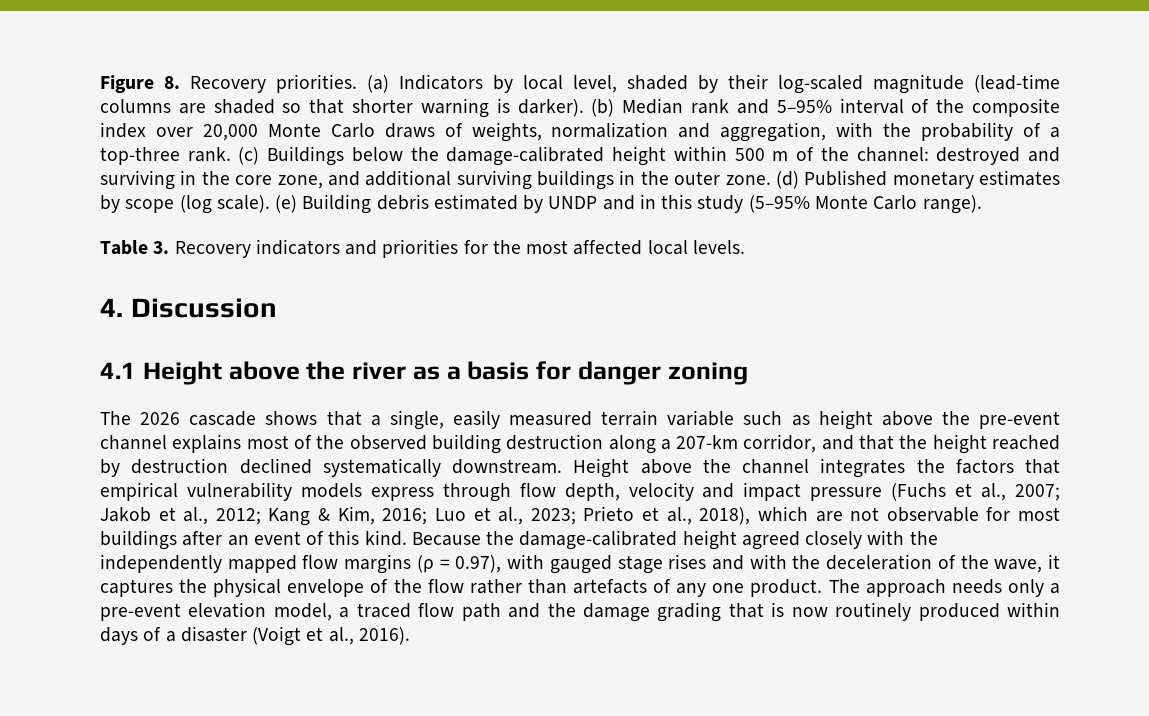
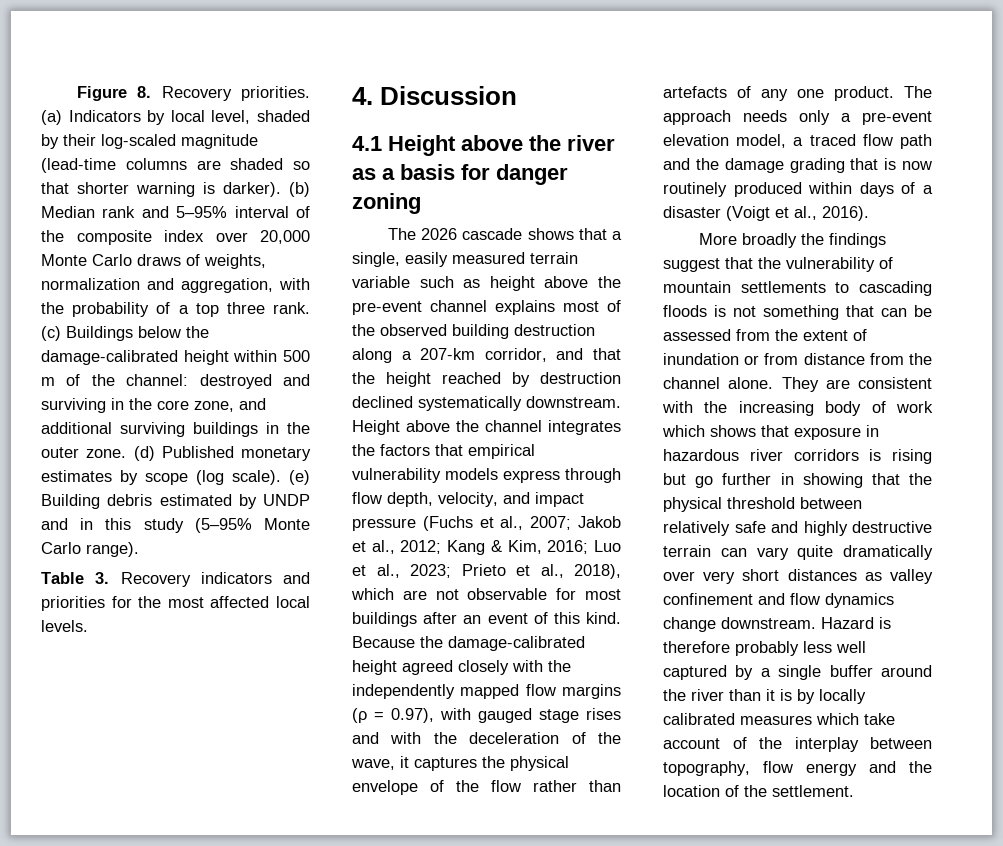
[100,147,180,165] top-three -> [195,302,265,317] top three
[628,482,694,501] velocity -> [438,492,498,507] velocity,
(410, 636) none -> [698,233,886,248] [663,257,893,272] [663,281,932,296] [663,305,932,320] [663,329,867,341] [663,353,932,365] [663,377,932,392] [662,401,933,416] [662,425,879,440] [663,449,932,464] [663,473,932,488] [663,497,862,512] [663,521,932,536] [663,545,933,560] [663,569,933,584] [663,593,894,608] [663,617,891,632] [663,641,866,656] [663,665,932,680] [663,689,866,704] [663,713,895,725] [663,737,932,752] [663,761,932,776] [663,785,854,797] // More broadly the findings suggest that the vulnerability of mountain settlements to cascading floods is not something that can be assessed from the extent of inundation or from distance from the channel alone. They are consistent with the increasing body of work which shows that exposure in hazardous river corridors is rising but go further in showing that the physical threshold between relatively safe and highly destructive terrain can vary quite dramatically over very short distances as valley confinement and flow dynamics change downstream. Hazard is therefore probably less well captured by a single buffer around the river than it is by locally calibrated measures which take account of the interplay between topography, flow energy and the location of the settlement.

